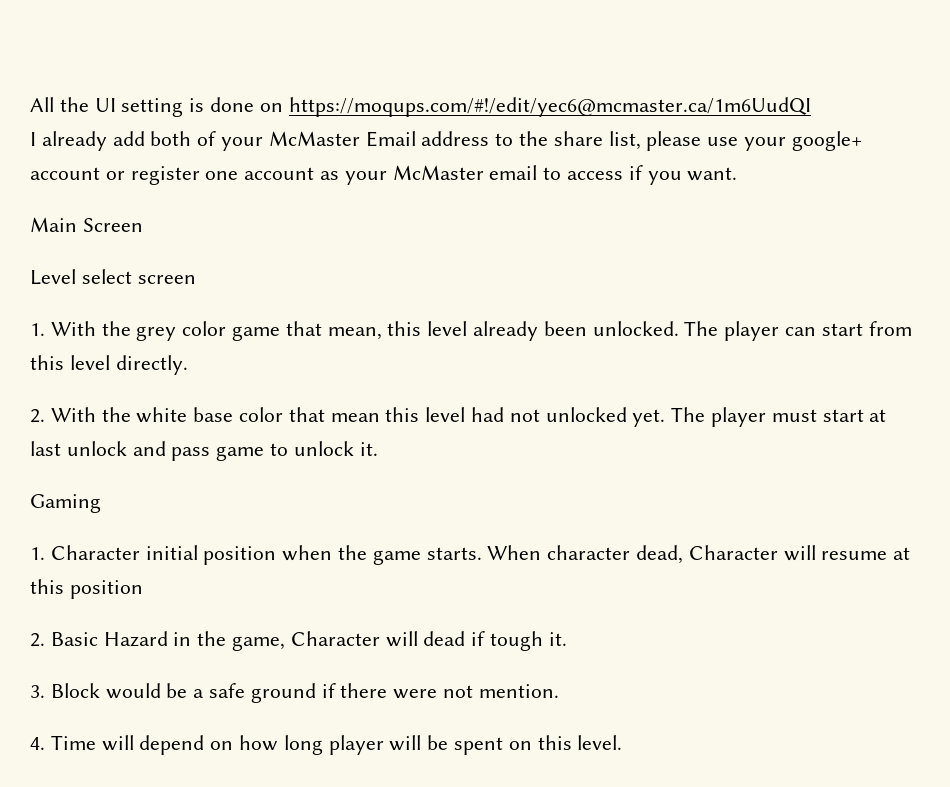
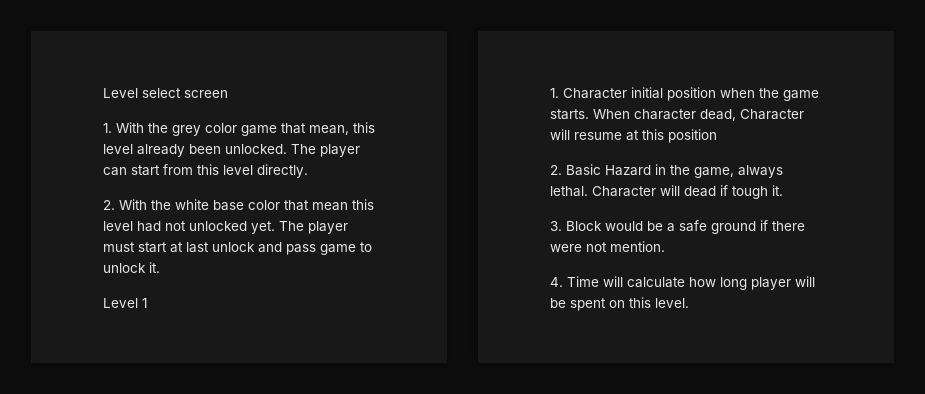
[30,97,811,117] [30,131,862,151] [30,165,738,185] [30,217,143,232] All the UI setting is done on https://moqups.com/#!/edit/yec6@mcmaster.ca/1m6UudQI // I already add both of your McMaster Email address to the share list, please use your google+ account or register one account as your McMaster email to access if you want. // Main Screen // -> (103, 93) none
[30,494,101,513] Gaming -> [103,298,147,308] Level 1
(286, 643) none -> [738,165,783,178] [550,186,588,197] always lethal.
[139,735,234,755] depend on -> [627,277,685,288] calculate

